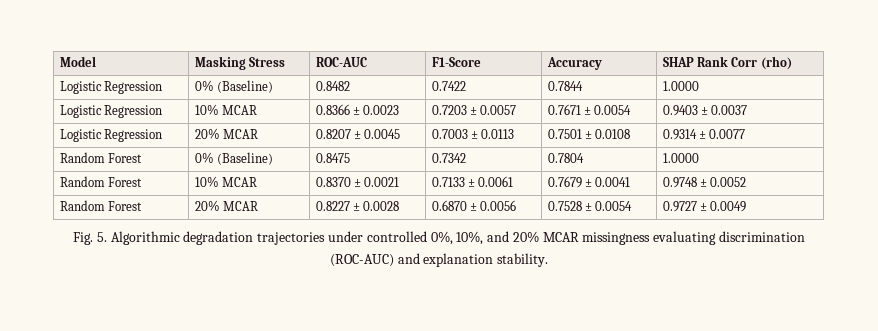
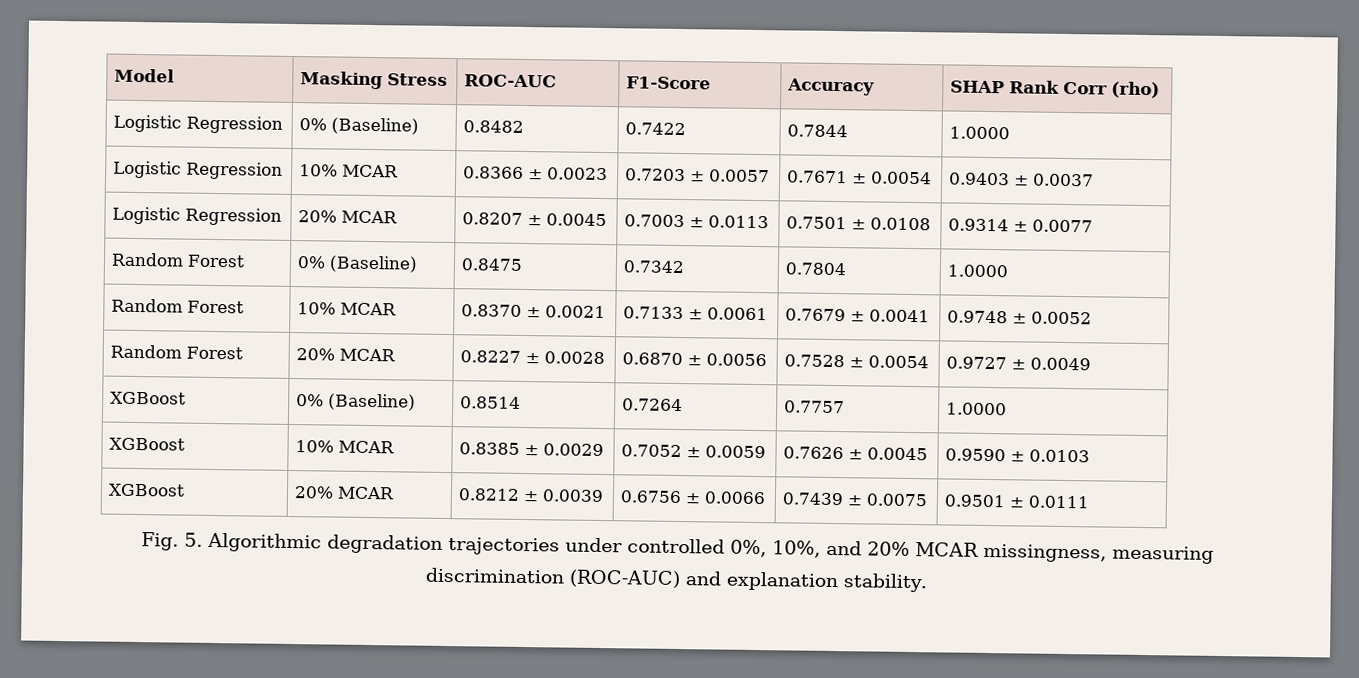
(747, 206) none -> [109,391,186,405] [295,393,416,411] [459,396,521,409] [621,398,683,412] [783,400,845,414] [945,402,1007,416] [108,437,185,451] [294,440,395,454] [458,442,604,457] [620,444,766,459] [782,446,928,461] [944,448,1090,463] [107,483,185,497] [293,486,395,500] [457,488,604,503] [619,490,766,505] [781,492,928,507] [943,494,1090,509] // XGBoost | 0% (Baseline) | 0.8514 | 0.7264 | 0.7757 | 1.0000 // XGBoost | 10% MCAR | 0.8385 ± 0.0029 | 0.7052 ± 0.0059 | 0.7626 ± 0.0045 | 0.9590 ± 0.0103 // XGBoost | 20% MCAR | 0.8212 ± 0.0039 | 0.6756 ± 0.0066 | 0.7439 ± 0.0075 | 0.9501 ± 0.0111
[582,231,717,245] missingness evaluating -> [982,543,1214,564] missingness, measuring

